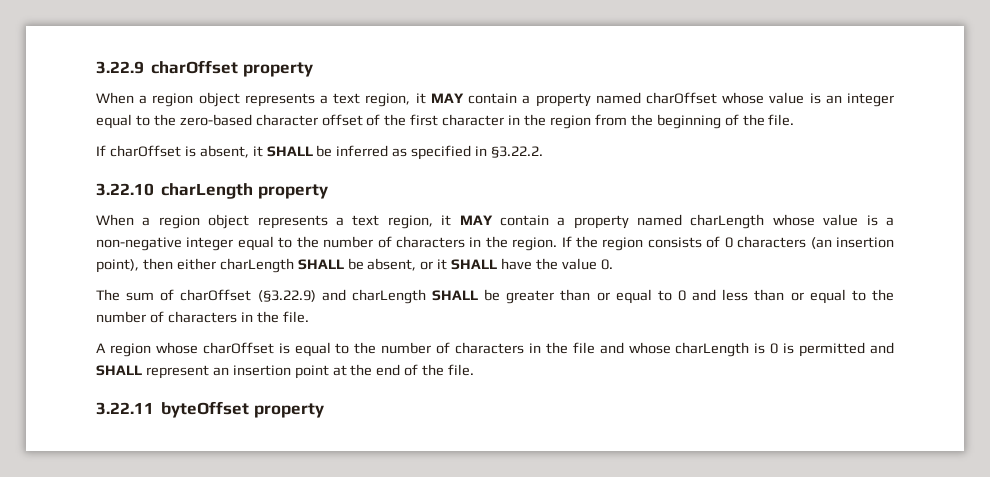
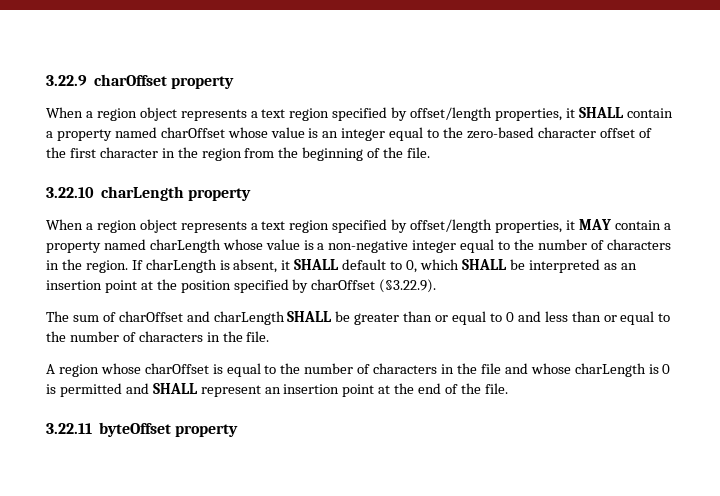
[365,93,464,107] region, it MAY -> [289,107,624,121] region specified by offset/length properties, it SHALL
[96,145,544,160] // If charOffset is absent, it SHALL be inferred as specified in §3.22.2. -> (431, 152) none
[387,215,433,229] region, -> [289,219,563,233] region specified by offset/length properties,
[576,236,895,251] [96,258,613,273] the region consists of 0 characters (an insertion point), then either charLength SHALL be absent, or it SHALL have the value 0. -> [145,259,637,273] [46,279,437,293] charLength is absent, it SHALL default to 0, which SHALL be interpreted as an insertion point at the position specified by charOffset (§3.22.9).
[257,290,316,302] (§3.22.9) -> (183, 316) none

